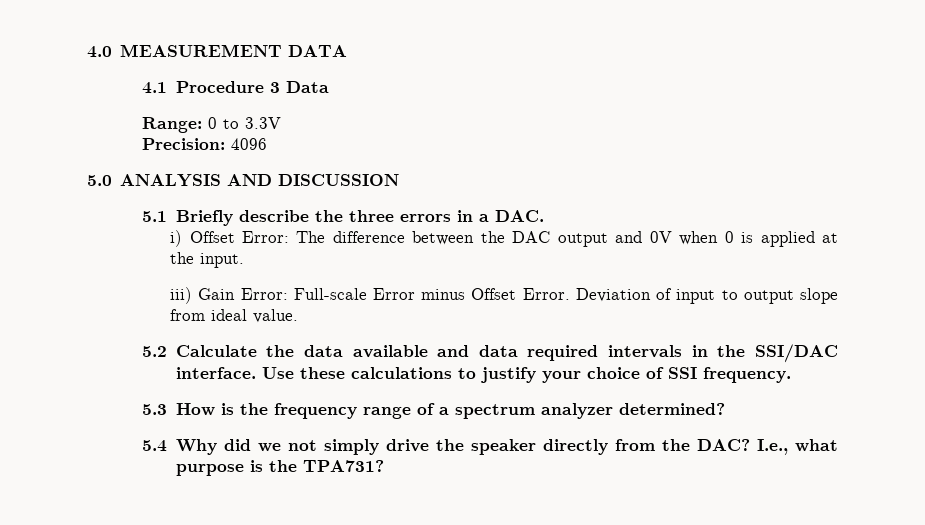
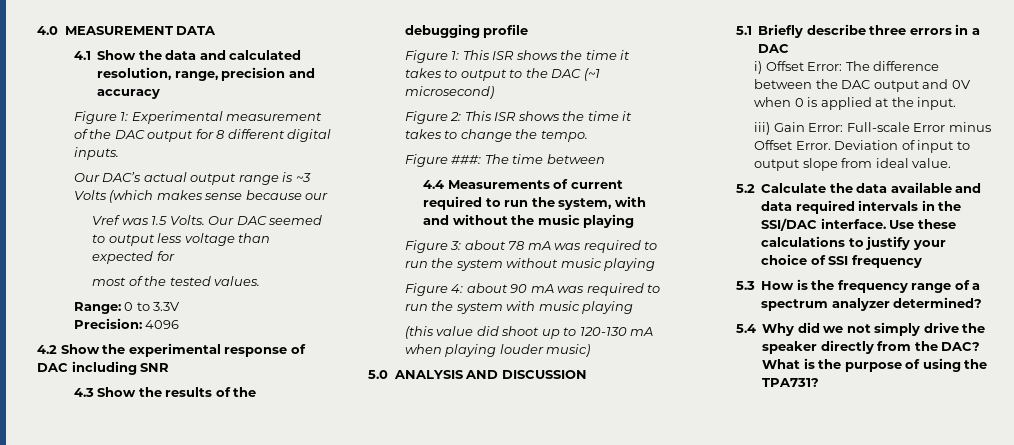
[175,81,329,93] Procedure 3 Data -> [97,50,302,60] [97,67,315,81] [97,89,161,99] [73,111,323,124] [73,129,332,142] [73,147,119,160] [73,172,311,185] [73,190,329,203] [92,215,323,225] [92,233,271,246] [92,251,175,264] [92,276,261,286] Show the data and calculated resolution, range, precision and accuracy // Figure 1: Experimental measurement of the DAC output for 8 different digital inputs. // Our DAC’s actual output range is ~3 Volts (which makes sense because our // Vref was 1.5 Volts. Our DAC seemed to output less voltage than expected for // most of the tested values.
(268, 144) none -> [37,343,306,357] [37,361,170,375] [73,387,257,397] [404,24,529,38] [404,50,631,63] [404,68,600,81] [404,86,494,99] [404,111,633,124] [404,129,588,142] [404,154,605,167] [423,179,623,189] [423,196,646,210] [423,214,635,228] [404,240,658,253] [404,258,656,271] [404,283,661,296] [404,301,634,314] [404,326,654,339] [404,344,591,357] // 4.2 Show the experimental response of DAC including SNR // 4.3 Show the results of the debugging profile // Figure 1: This ISR shows the time it takes to output to the DAC (~1 microsecond) // Figure 2: This ISR shows the time it takes to change the tempo. // Figure ###: The time between // 4.4 Measurements of current required to run the system, with and without the music playing // Figure 3: about 78 mA was required to run the system without music playing // Figure 4: about 90 mA was required to run the system with music playing // (this value did shoot up to 120-130 mA when playing louder music)
[314,210,343,222] the -> (866, 29) none
[494,210,544,222] DAC. -> [758,44,790,53] DAC
[702,367,791,383] frequency. -> [851,255,922,268] frequency
[756,439,838,455] [175,460,263,476] I.e., what purpose is -> [762,358,961,372] What is the purpose of using

